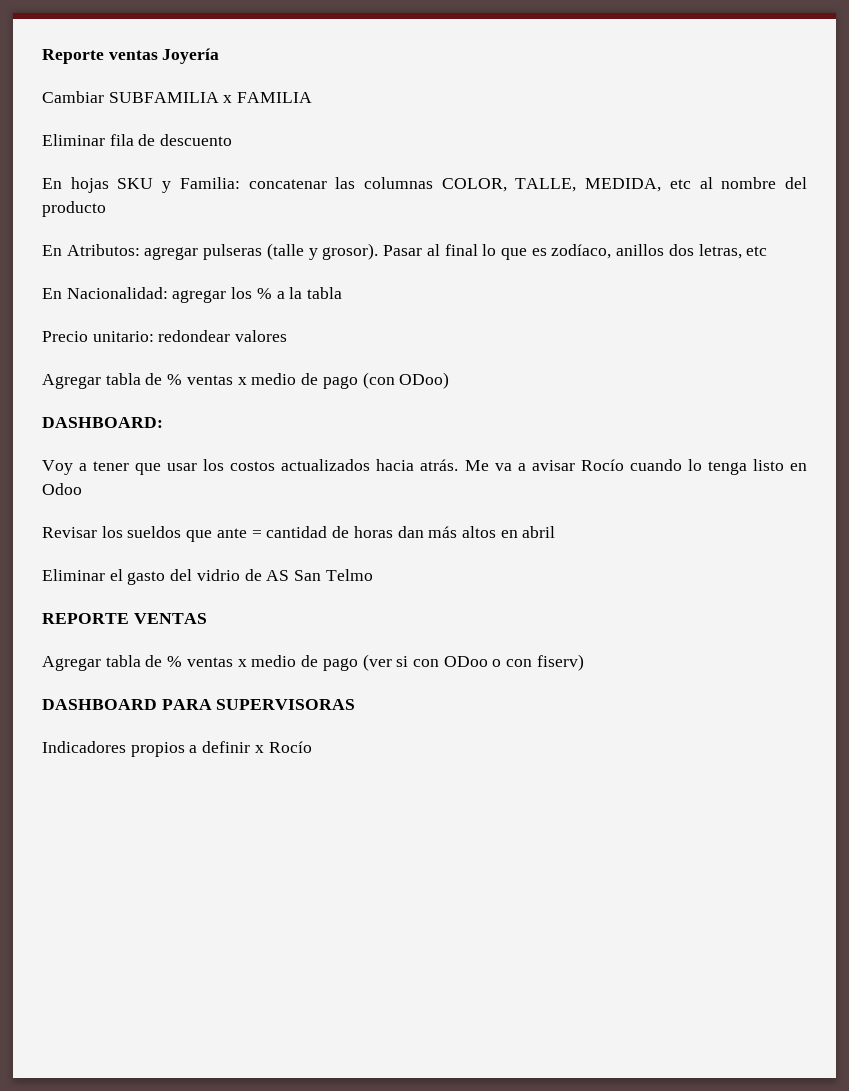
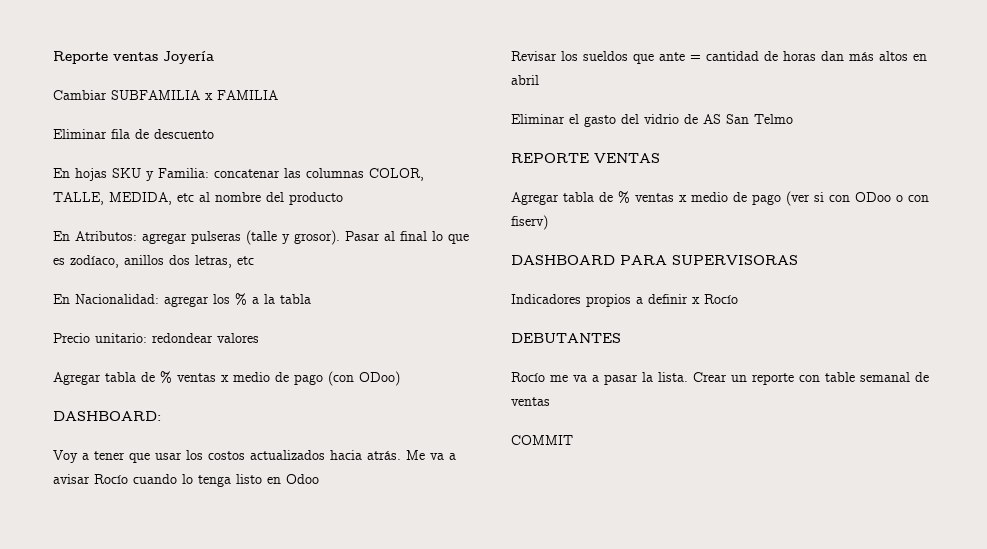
(312, 747) none -> [511,333,621,343] [511,372,929,385] [511,397,550,406] [511,435,573,445] // DEBUTANTES // Rocío me va a pasar la lista. Crear un reporte con table semanal de ventas // COMMIT

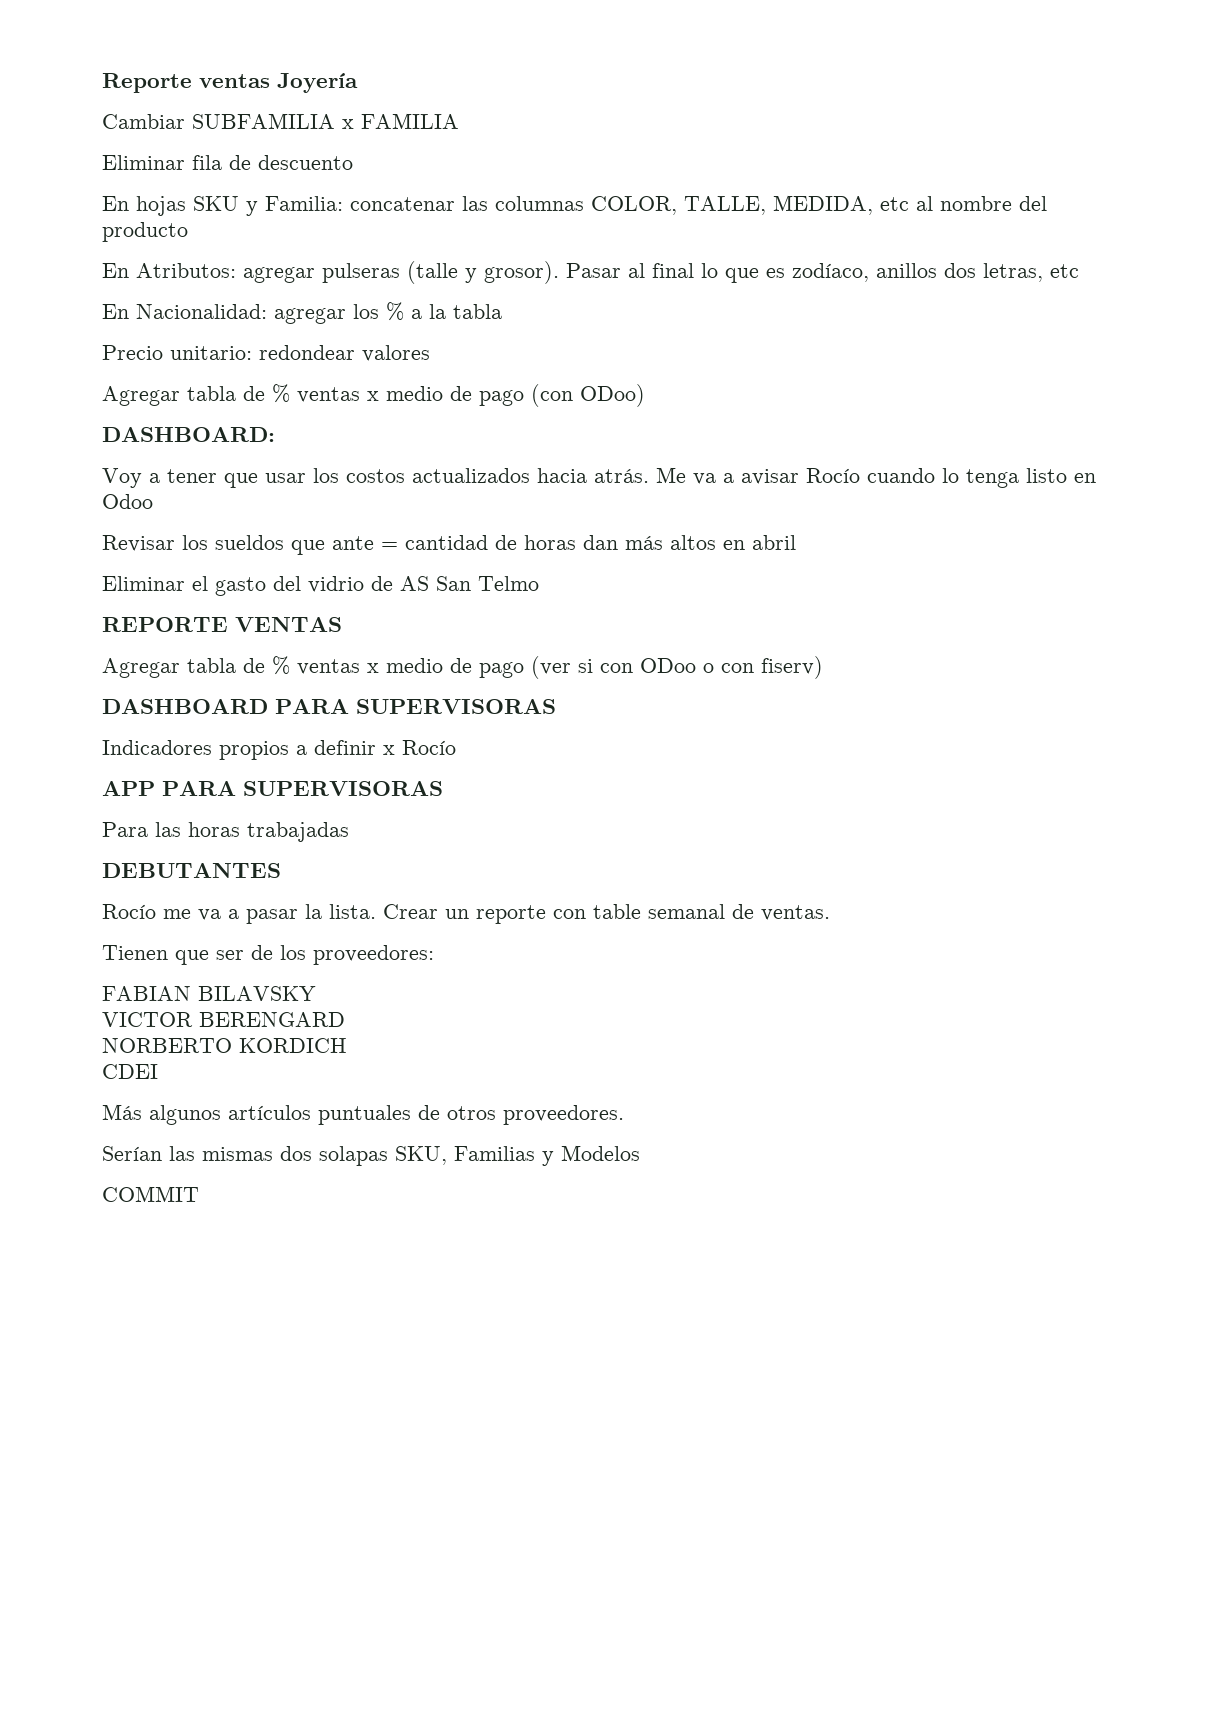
(738, 299) none -> [102,781,443,796] [102,822,349,842] // APP PARA SUPERVISORAS // Para las horas trabajadas
[511,397,550,406] ventas -> [761,905,830,921] [102,945,434,965] [102,986,316,1001] [102,1012,345,1027] [102,1038,347,1053] [102,1064,158,1079] [102,1104,624,1125] [102,1145,640,1166] ventas. // Tienen que ser de los proveedores: // FABIAN BILAVSKY // VICTOR BERENGARD // NORBERTO KORDICH // CDEI // Más algunos artículos puntuales de otros proveedores. // Serían las mismas dos solapas SKU, Familias y Modelos

